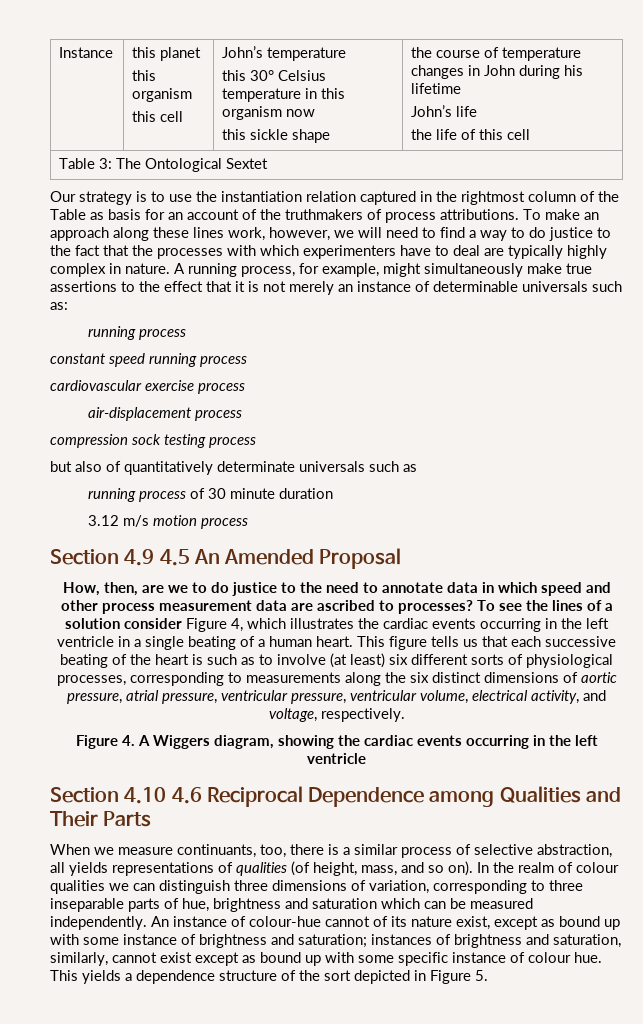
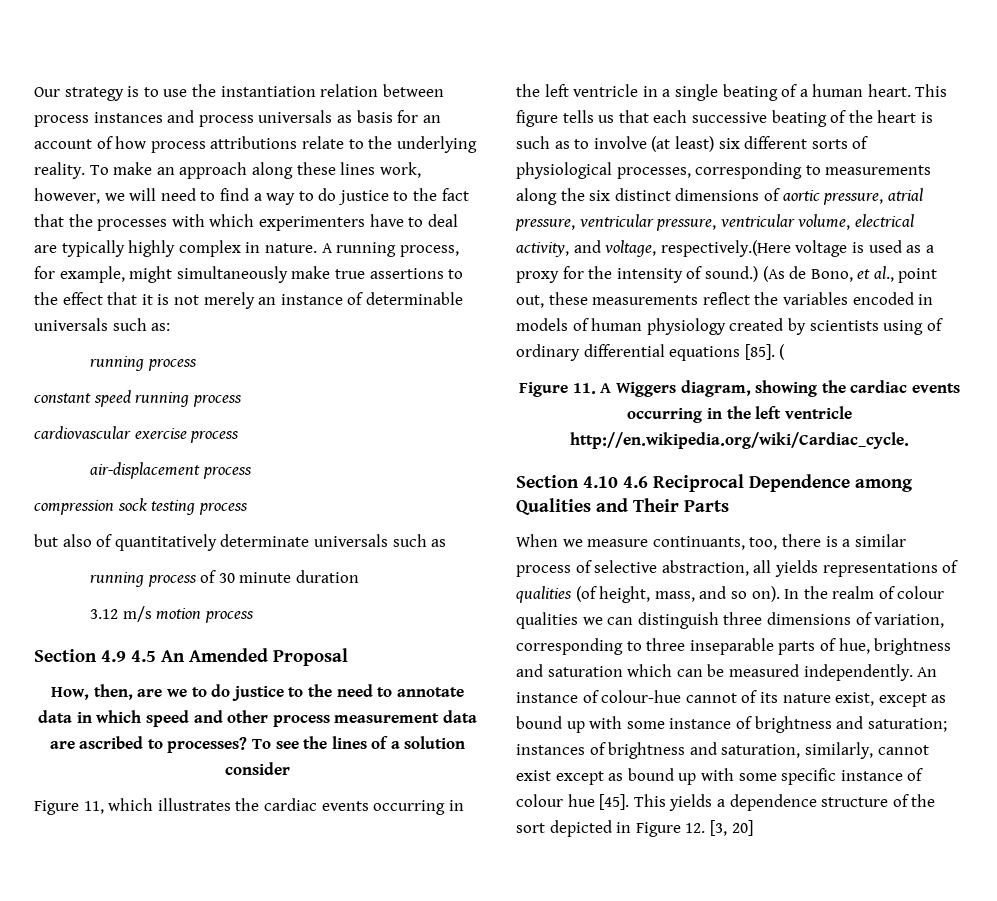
[59,47,114,58] [132,47,202,61] [132,70,157,81] [132,88,193,102] [132,111,184,122] [222,46,347,61] [222,70,327,81] [222,88,346,102] [222,106,316,120] [222,129,331,143] [411,47,582,61] [411,65,584,79] [411,83,462,94] [411,105,478,117] [411,129,531,140] [59,158,269,172] Instance | this planet // this organism // this cell | John’s temperature // this 30° Celsius temperature in this organism now // this sickle shape | the course of temperature changes in John during his lifetime // John’s life // the life of this cell // Table 3: The Ontological Sextet // -> (34, 92) none
[360,191,619,205] [50,209,86,220] captured in the rightmost column of the Table -> [382,84,444,97] [34,110,333,127] between process instances and process universals
[260,209,519,223] the truthmakers of process attributions. -> [115,136,477,153] [34,162,85,179] how process attributions relate to the underlying reality.
[186,618,243,632] Figure 4, -> [34,800,104,815] // Figure 11,
[320,708,405,722] [75,735,135,749] respectively. // Figure 4. -> [660,240,934,257] [516,266,938,283] [516,292,934,308] [516,318,943,335] [516,344,786,361] [519,382,596,397] respectively.(Here voltage is used as a proxy for the intensity of sound.) (As de Bono, et al., point out, these measurements reflect the variables encoded in models of human physiology created by scientists using of ordinary differential equations [85]. ( // Figure 11.
(366, 758) none -> [570,432,909,449] http://en.wikipedia.org/wiki/Cardiac_cycle.
[574,952,602,963] hue. -> [567,794,630,810] hue [45].
[475,970,488,981] 5. -> [685,820,753,836] 12. [3, 20]

